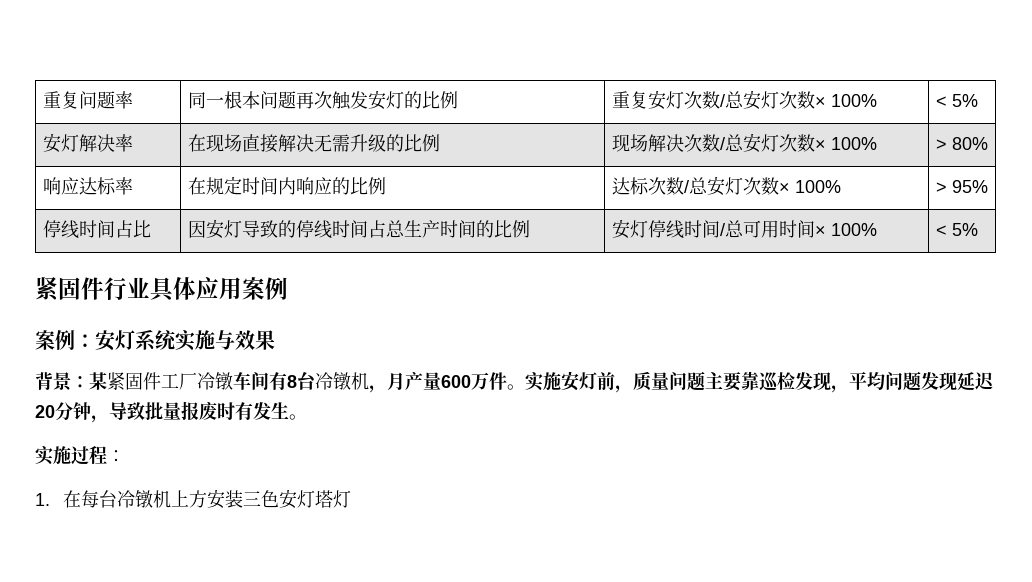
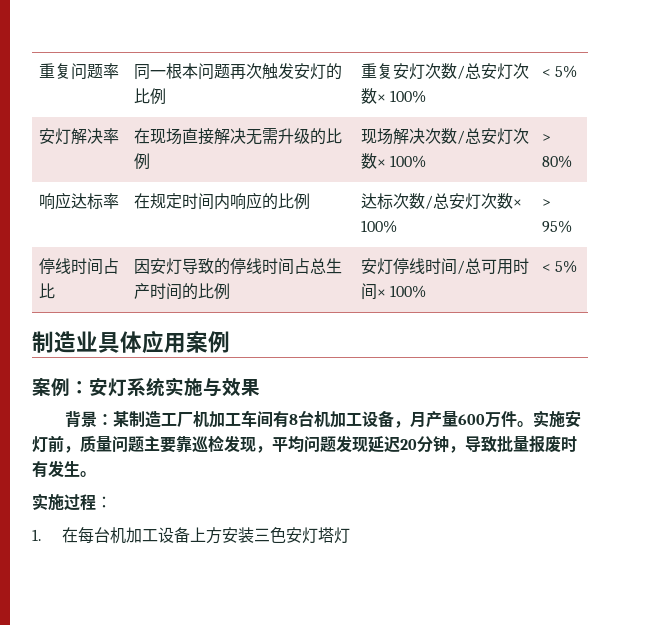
[35,277,127,301] 紧固件行 -> [32,331,76,353] 制造
[107,372,233,390] 紧固件工厂冷镦 -> [128,411,241,428] 制造工厂机加工
[315,372,369,390] 冷镦机 -> [313,410,394,428] 机加工设备
[117,490,172,508] 冷镦机 -> [110,527,191,544] 机加工设备

